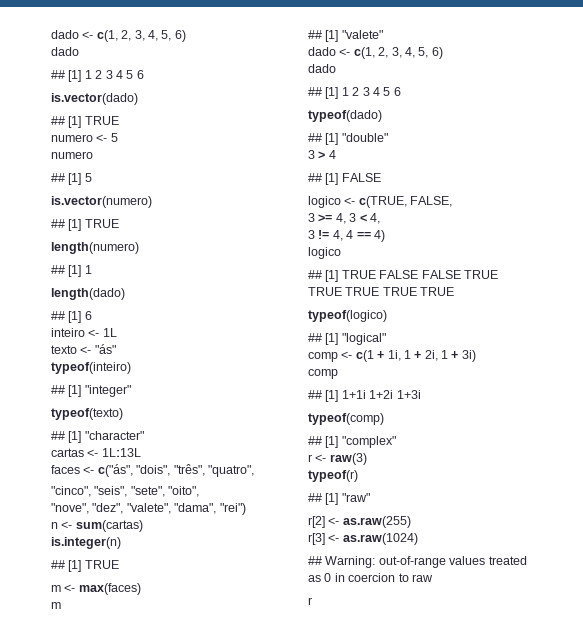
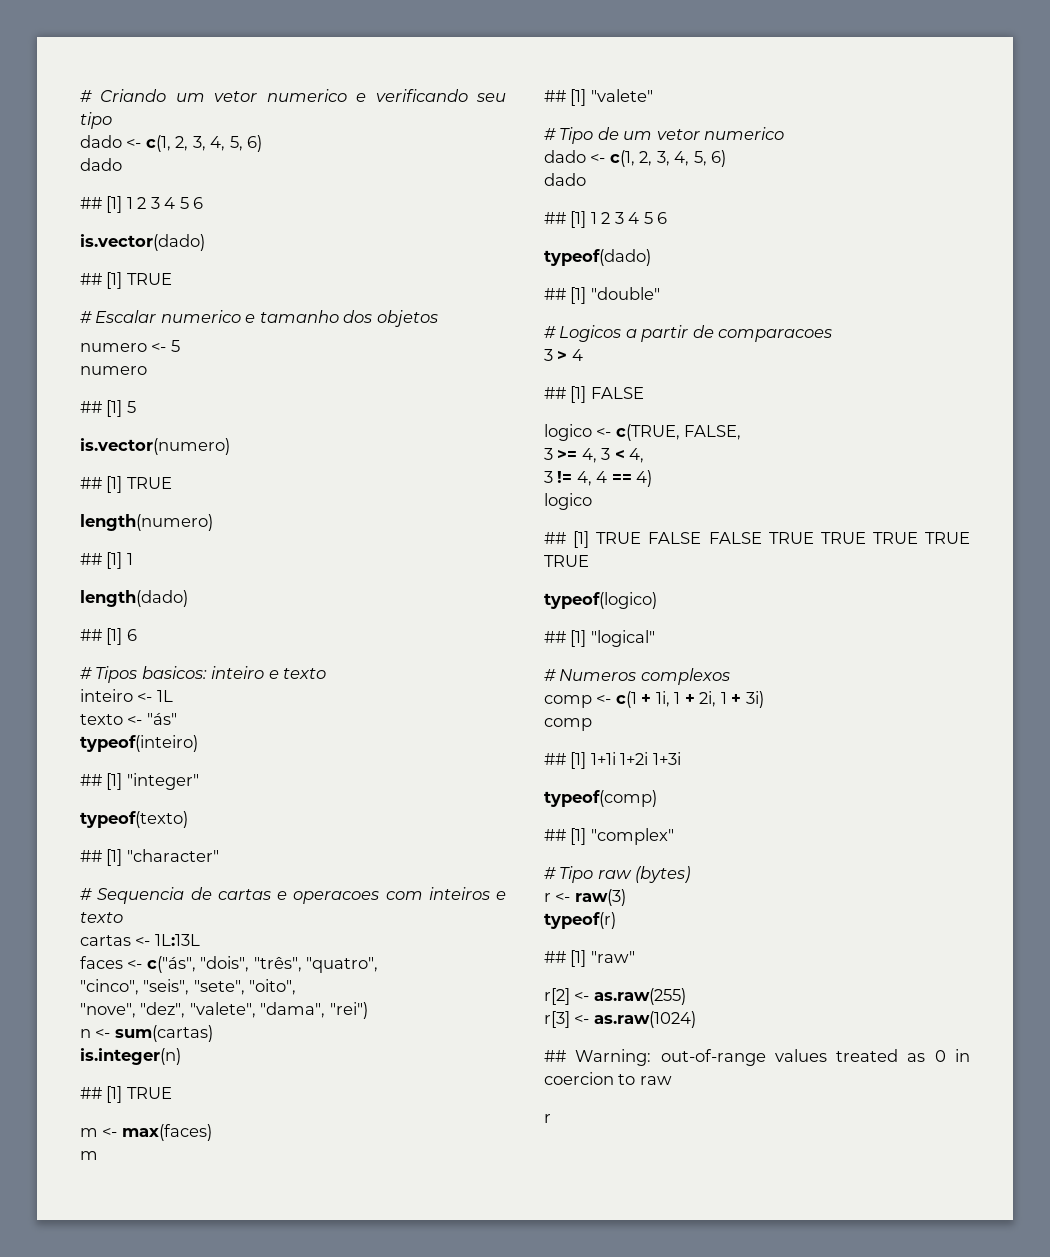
(51, 34) none -> [80,89,506,102] [80,112,112,129] # Criando um vetor numerico e verificando seu tipo //
(119, 120) none -> [80,310,438,327] // # Escalar numerico e tamanho dos objetos
(92, 315) none -> [80,666,327,683] // # Tipos basicos: inteiro e texto
(144, 435) none -> [80,887,506,904] [80,912,123,923] // # Sequencia de cartas e operacoes com inteiros e texto
(383, 34) none -> [544,127,785,144] // # Tipo de um vetor numerico
(388, 137) none -> [544,325,833,342] // # Logicos a partir de comparacoes
(386, 339) none -> [544,668,730,685] // # Numeros complexos
(396, 442) none -> [544,866,691,883] // # Tipo raw (bytes)

